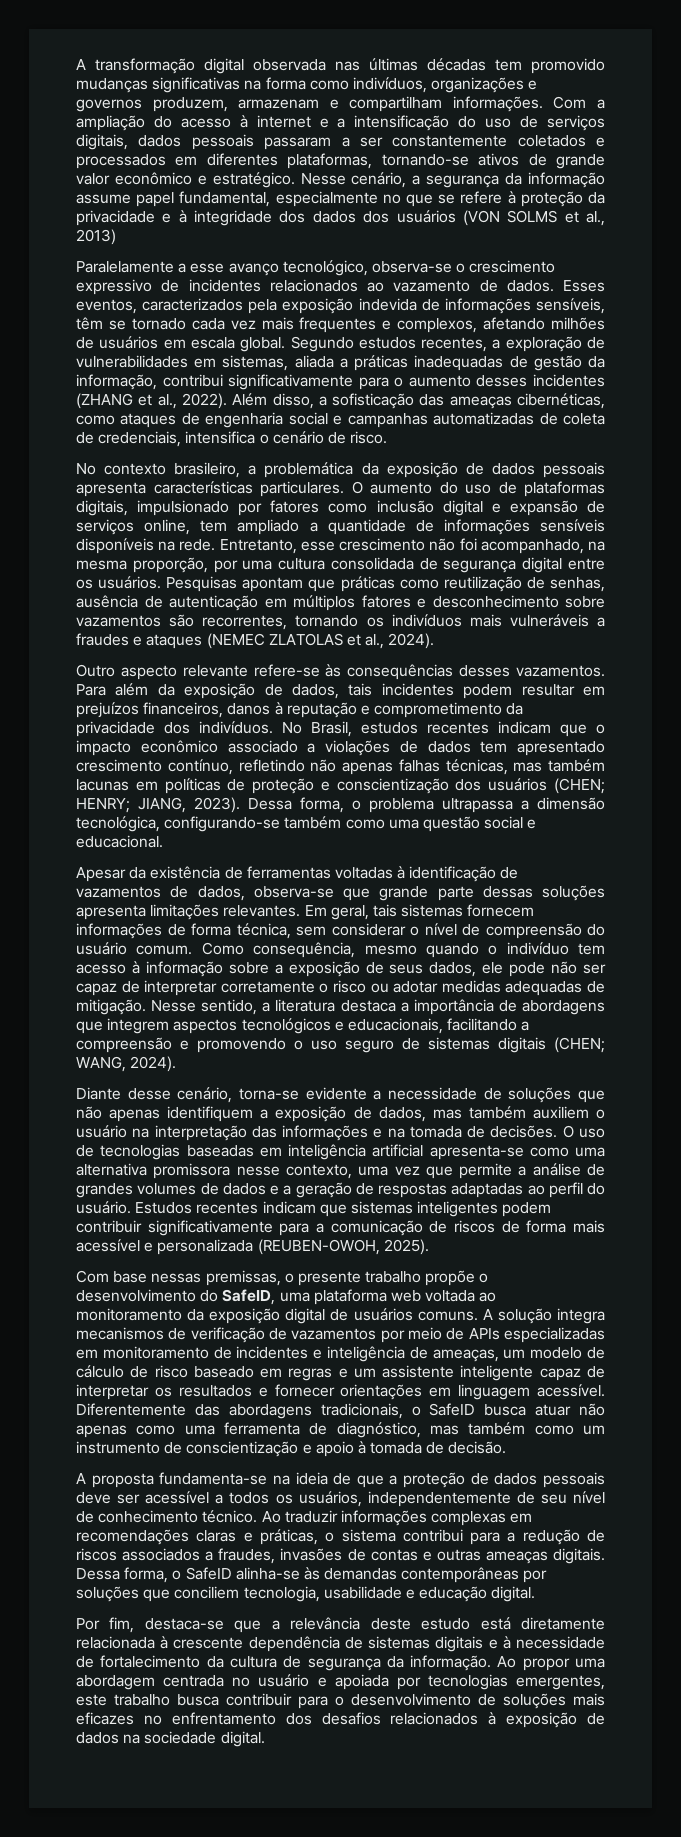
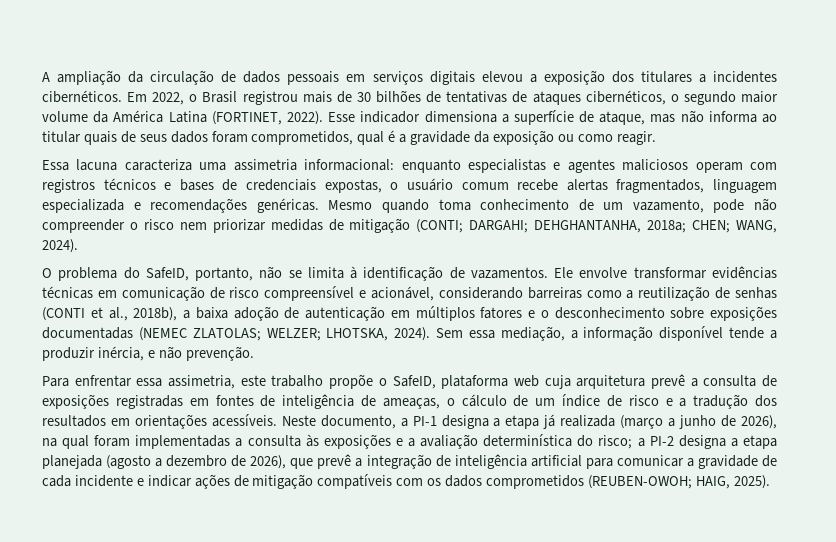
[76,58,605,74] [76,77,538,93] [76,96,605,112] [76,115,605,131] [76,134,605,150] [76,153,605,169] [76,172,606,188] [76,191,605,207] [76,210,605,226] [76,229,116,245] [76,260,556,276] [76,279,605,295] [76,298,605,314] [76,317,605,333] [76,336,605,352] [76,355,605,371] [76,374,605,390] [76,393,605,409] [76,412,605,428] [76,431,388,447] [76,462,605,478] [76,481,605,497] [76,500,605,516] [76,519,605,535] [76,538,605,554] [76,557,605,573] [76,576,606,592] [76,595,138,608] A transformação digital observada nas últimas décadas tem promovido mudanças significativas na forma como indivíduos, organizações e governos produzem, armazenam e compartilham informações. Com a ampliação do acesso à internet e a intensificação do uso de serviços digitais, dados pessoais passaram a ser constantemente coletados e processados em diferentes plataformas, tornando-se ativos de grande valor econômico e estratégico. Nesse cenário, a segurança da informação assume papel fundamental, especialmente no que se refere à proteção da privacidade e à integridade dos dados dos usuários (VON SOLMS et al., 2013) // Paralelamente a esse avanço tecnológico, observa-se o crescimento expressivo de incidentes relacionados ao vazamento de dados. Esses eventos, caracterizados pela exposição indevida de informações sensíveis, têm se tornado cada vez mais frequentes e complexos, afetando milhões de usuários em escala global. Segundo estudos recentes, a exploração de vulnerabilidades em sistemas, aliada a práticas inadequadas de gestão da informação, contribui significativamente para o aumento desses incidentes (ZHANG et al., 2022). Além disso, a sofisticação das ameaças cibernéticas, como ataques de engenharia social e campanhas automatizadas de coleta de credenciais, intensifica o cenário de risco. // No contexto brasileiro, a problemática da exposição de dados pessoais apresenta características particulares. O aumento do uso de plataformas digitais, impulsionado por fatores como inclusão digital e expansão de serviços online, tem ampliado a quantidade de informações sensíveis disponíveis na rede. Entretanto, esse crescimento não foi acompanhado, na mesma proporção, por uma cultura consolidada de segurança digital entre os usuários. Pesquisas apontam que práticas como reutilização de senhas, ausência -> [42,70,777,85] [42,90,779,105] [42,110,777,125] [42,130,656,145] [42,159,777,173] [42,178,778,193] [42,198,778,213] [42,218,777,233] [42,239,78,253] [42,266,777,281] [42,286,778,301] [42,306,279,321] A ampliação da circulação de dados pessoais em serviços digitais elevou a exposição dos titulares a incidentes cibernéticos. Em 2022, o Brasil registrou mais de 30 bilhões de tentativas de ataques cibernéticos, o segundo maior volume da América Latina (FORTINET, 2022). Esse indicador dimensiona a superfície de ataque, mas não informa ao titular quais de seus dados foram comprometidos, qual é a gravidade da exposição ou como reagir. // Essa lacuna caracteriza uma assimetria informacional: enquanto especialistas e agentes maliciosos operam com registros técnicos e bases de credenciais expostas, o usuário comum recebe alertas fragmentados, linguagem especializada e recomendações genéricas. Mesmo quando toma conhecimento de um vazamento, pode não compreender o risco nem priorizar medidas de mitigação (CONTI; DARGAHI; DEHGHANTANHA, 2018a; CHEN; WANG, 2024). // O problema do SafeID, portanto, não se limita à identificação de vazamentos. Ele envolve transformar evidências técnicas em comunicação de risco compreensível e acionável, considerando barreiras como a reutilização de senhas (CONTI et al., 2018b), a baixa adoção
(426, 603) none -> [540,310,549,318] o
[76,614,605,630] [76,633,435,649] [76,664,605,680] [76,683,605,699] [76,702,524,718] [76,721,605,737] [76,740,605,756] [76,759,605,775] [76,778,605,794] [76,797,605,813] [76,816,537,832] [76,835,163,848] [76,866,519,882] [76,885,605,901] [76,904,535,920] [76,923,605,939] [76,942,605,958] [76,961,606,977] [76,980,606,996] [76,999,606,1015] [76,1018,530,1034] [76,1037,605,1053] [76,1056,177,1072] [76,1087,605,1103] [76,1106,606,1122] [76,1125,605,1141] [76,1144,605,1160] [76,1163,606,1179] [76,1182,605,1198] [76,1201,552,1217] [76,1220,605,1236] [76,1239,429,1255] [76,1270,489,1286] [76,1289,497,1305] [76,1308,606,1324] [76,1327,605,1343] [76,1346,606,1362] [76,1365,605,1381] [76,1384,605,1400] [76,1403,605,1419] [76,1422,605,1438] [76,1441,507,1457] [76,1472,605,1488] [76,1491,605,1507] [76,1510,533,1526] [76,1529,606,1545] [76,1548,606,1564] [76,1567,548,1583] [76,1586,536,1602] [76,1617,605,1633] [76,1636,605,1652] [76,1655,605,1671] [76,1674,605,1690] [76,1693,605,1709] [76,1712,605,1728] [76,1731,265,1747] vazamentos são recorrentes, tornando os indivíduos mais vulneráveis a fraudes e ataques (NEMEC ZLATOLAS et al., 2024). // Outro aspecto relevante refere-se às consequências desses vazamentos. Para além da exposição de dados, tais incidentes podem resultar em prejuízos financeiros, danos à reputação e comprometimento da privacidade dos indivíduos. No Brasil, estudos recentes indicam que o impacto econômico associado a violações de dados tem apresentado crescimento contínuo, refletindo não apenas falhas técnicas, mas também lacunas em políticas de proteção e conscientização dos usuários (CHEN; HENRY; JIANG, 2023). Dessa forma, o problema ultrapassa a dimensão tecnológica, configurando-se também como uma questão social e educacional. // Apesar da existência de ferramentas voltadas à identificação de vazamentos de dados, observa-se que grande parte dessas soluções apresenta limitações relevantes. Em geral, tais sistemas fornecem informações de forma técnica, sem considerar o nível de compreensão do usuário comum. Como consequência, mesmo quando o indivíduo tem acesso à informação sobre a exposição de seus dados, ele pode não ser capaz de interpretar corretamente o risco ou adotar medidas adequadas de mitigação. Nesse sentido, a literatura destaca a importância de abordagens que integrem aspectos tecnológicos e educacionais, facilitando a compreensão e promovendo o uso seguro de sistemas digitais (CHEN; WANG, 2024). // Diante desse cenário, torna-se evidente a necessidade de soluções que não apenas identifiquem a exposição de dados, mas também auxiliem o usuário na interpretação das informações e na tomada de decisões. O uso de tecnologias baseadas em inteligência artificial apresenta-se como uma alternativa promissora nesse contexto, uma vez que permite a análise de grandes volumes de dados e a geração de respostas adaptadas ao perfil do usuário. Estudos recentes indicam que sistemas inteligentes podem contribuir significativamente para a comunicação de riscos de forma mais acessível e personalizada (REUBEN-OWOH, 2025). // Com base nessas premissas, o presente trabalho propõe o desenvolvimento do SafeID, uma plataforma web voltada ao monitoramento da exposição digital de usuários comuns. A solução integra mecanismos de verificação de vazamentos por meio de APIs especializadas em monitoramento de incidentes e inteligência de ameaças, um modelo de cálculo de risco baseado em regras e um assistente inteligente capaz de interpretar os resultados e fornecer orientações em linguagem acessível. Diferentemente das abordagens tradicionais, o SafeID busca atuar não apenas como uma ferramenta de diagnóstico, mas também como um instrumento de conscientização e apoio à tomada de decisão. // A proposta fundamenta-se na ideia de que a proteção de dados pessoais deve ser acessível a todos os usuários, independentemente de seu nível de conhecimento técnico. Ao traduzir informações complexas em recomendações claras e práticas, o sistema contribui para a redução de riscos associados a fraudes, invasões de contas e outras ameaças digitais. Dessa forma, o SafeID alinha-se às demandas contemporâneas por soluções que conciliem tecnologia, usabilidade e educação digital. // Por fim, destaca-se que a relevância deste estudo está diretamente relacionada à crescente dependência de sistemas digitais e à necessidade de fortalecimento da cultura de segurança da informação. Ao propor uma abordagem centrada no usuário e apoiada por tecnologias emergentes, este trabalho busca contribuir para o desenvolvimento de soluções mais eficazes no enfrentamento dos desafios relacionados à exposição de dados na sociedade digital. -> [710,306,777,321] [42,326,777,341] [42,346,254,361] [42,374,777,389] [42,394,778,409] [42,414,778,429] [42,434,777,449] [42,454,777,469] [42,474,770,489] exposições documentadas (NEMEC ZLATOLAS; WELZER; LHOTSKA, 2024). Sem essa mediação, a informação disponível tende a produzir inércia, e não prevenção. // Para enfrentar essa assimetria, este trabalho propõe o SafeID, plataforma web cuja arquitetura prevê a consulta de exposições registradas em fontes de inteligência de ameaças, o cálculo de um índice de risco e a tradução dos resultados em orientações acessíveis. Neste documento, a PI-1 designa a etapa já realizada (março a junho de 2026), na qual foram implementadas a consulta às exposições e a avaliação determinística do risco; a PI-2 designa a etapa planejada (agosto a dezembro de 2026), que prevê a integração de inteligência artificial para comunicar a gravidade de cada incidente e indicar ações de mitigação compatíveis com os dados comprometidos (REUBEN-OWOH; HAIG, 2025).

